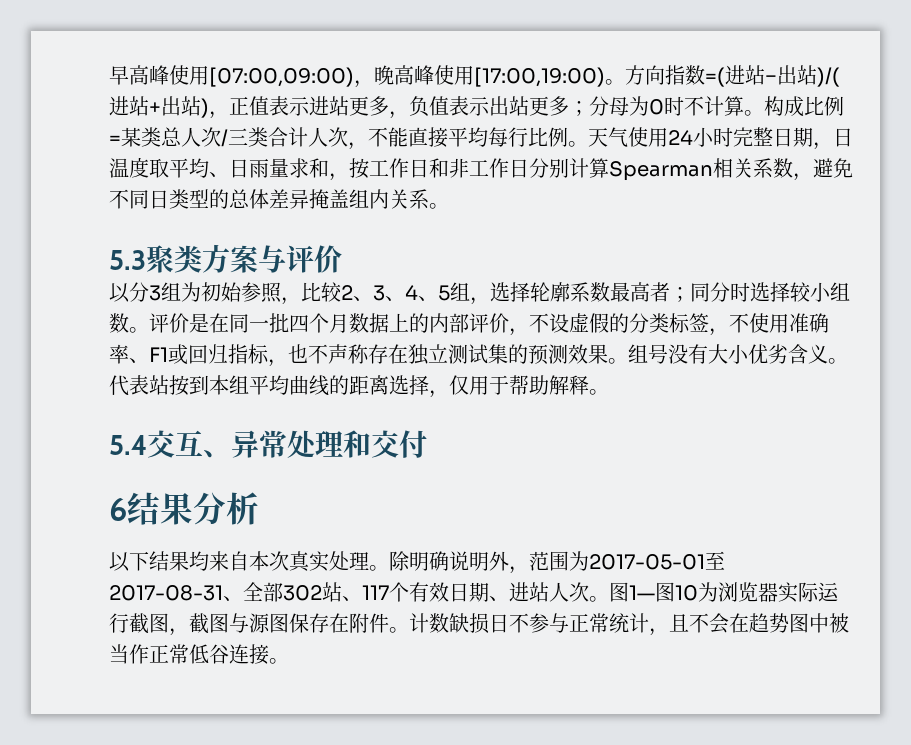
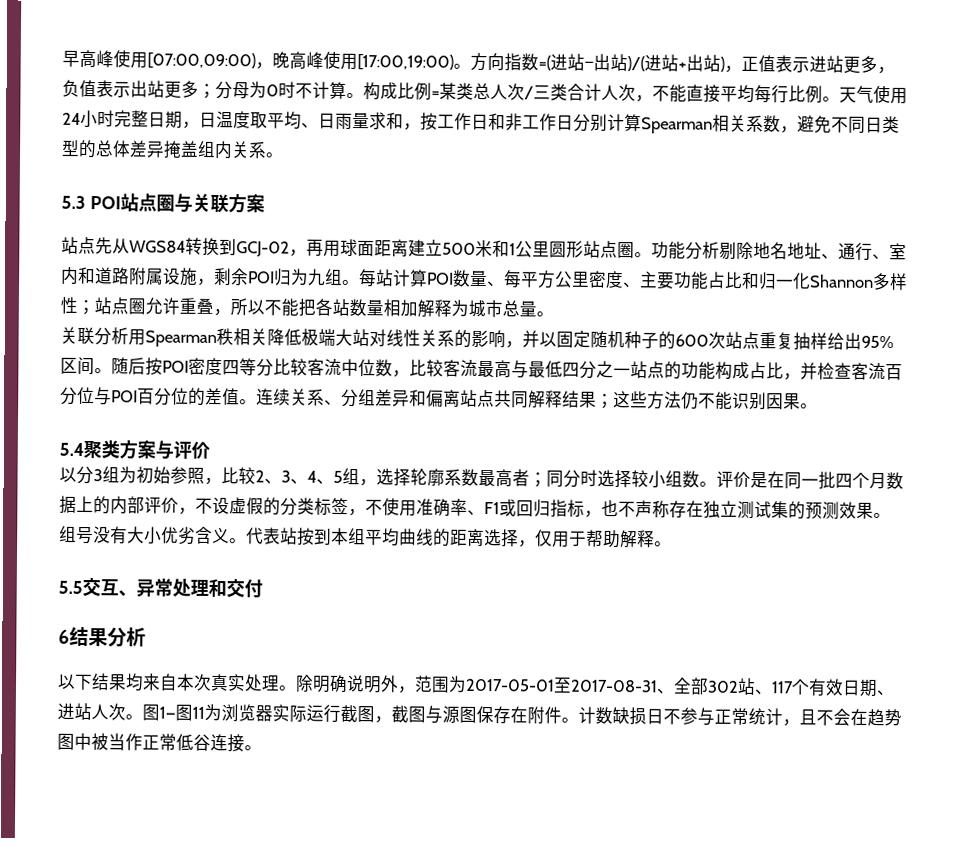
(146, 260) none -> [89,193,265,214] [61,236,907,261] [61,266,908,291] [60,296,554,318] [60,326,894,350] [60,356,903,381] [60,386,818,411] [59,442,84,457] POI站点圈与关联方案 // 站点先从WGS84转换到GCJ-02，再用球面距离建立500米和1公里圆形站点圈。功能分析剔除地名地址、通行、室内和道路附属设施，剩余POI归为九组。每站计算POI数量、每平方公里密度、主要功能占比和归一化Shannon多样性；站点圈允许重叠，所以不能把各站数量相加解释为城市总量。 // 关联分析用Spearman秩相关降低极端大站对线性关系的影响，并以固定随机种子的600次站点重复抽样给出95%区间。随后按POI密度四等分比较客流中位数，比较客流最高与最低四分之一站点的功能构成占比，并检查客流百分位与POI百分位的差值。连续关系、分组差异和偏离站点共同解释结果；这些方法仍不能识别因果。 // 5.4
[109,435,147,455] 5.4 -> [58,580,83,595] 5.5
[675,585,698,601] 10 -> [192,706,205,719] 11

